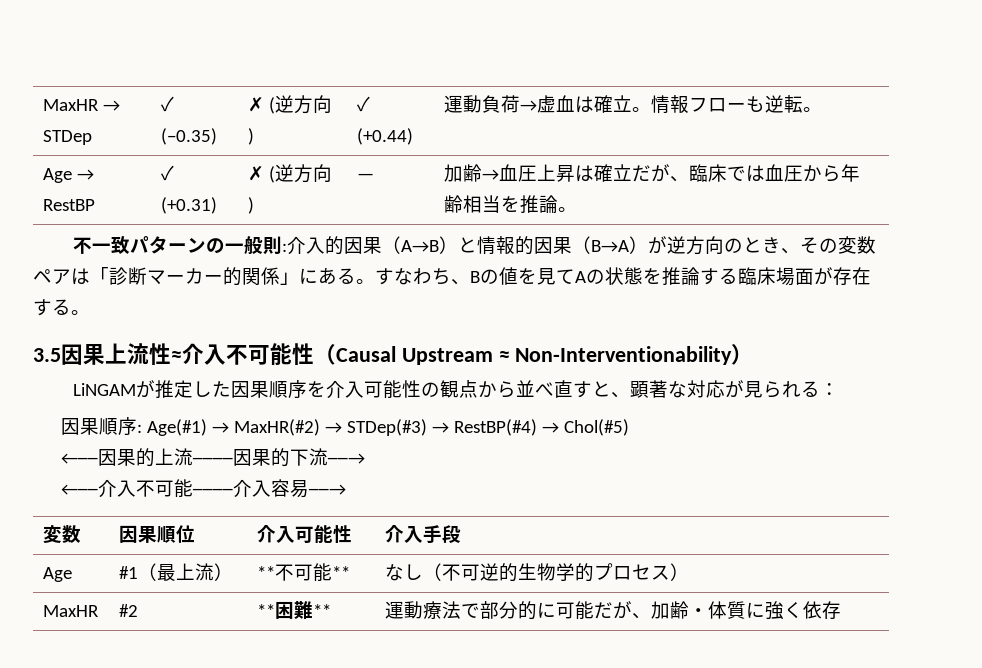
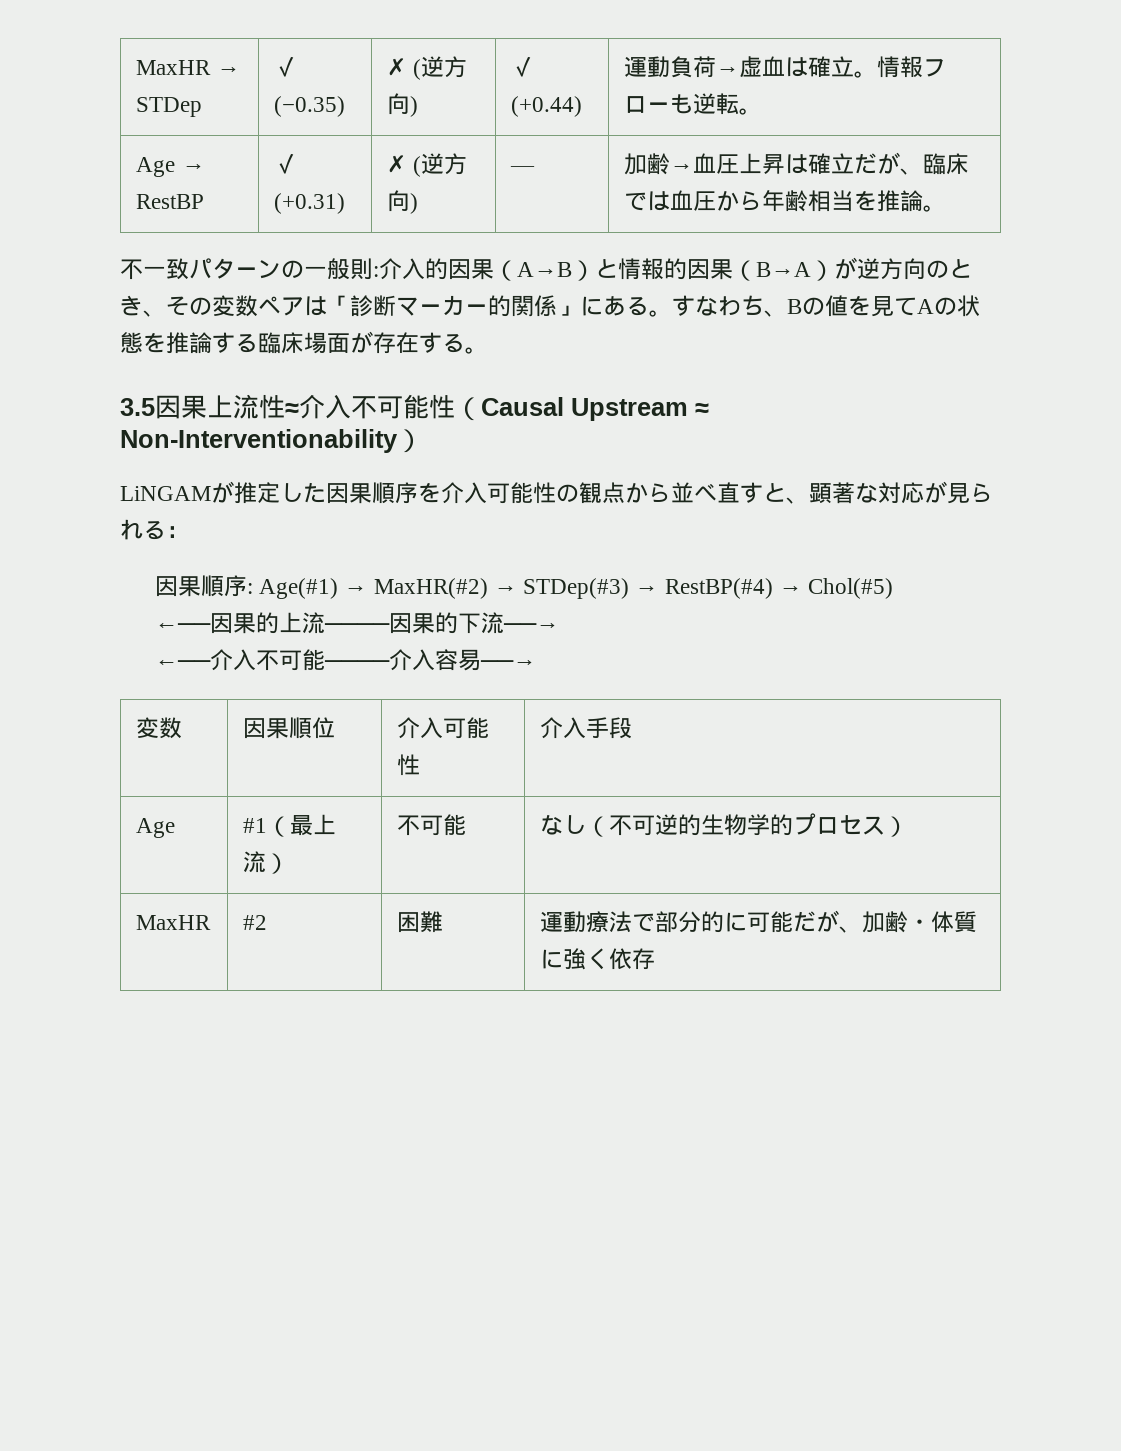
[257,563,351,582] **不可能** -> [397,814,467,836] 不可能
[257,604,276,617] ** -> (268, 922) none
[313,604,332,617] ** -> (444, 922) none

